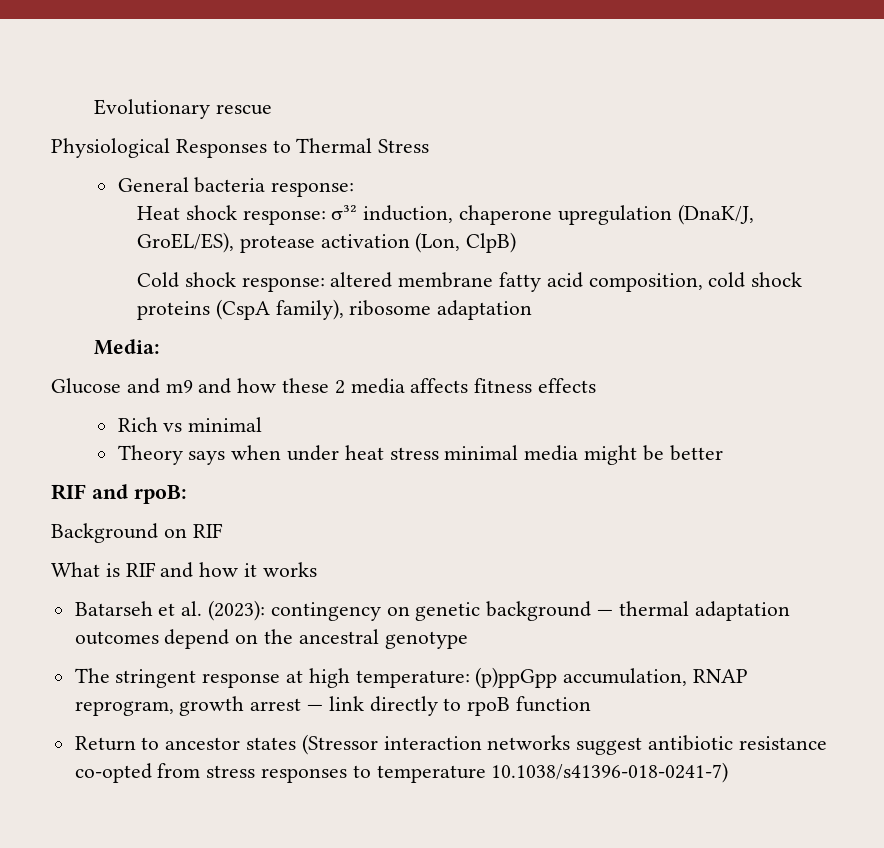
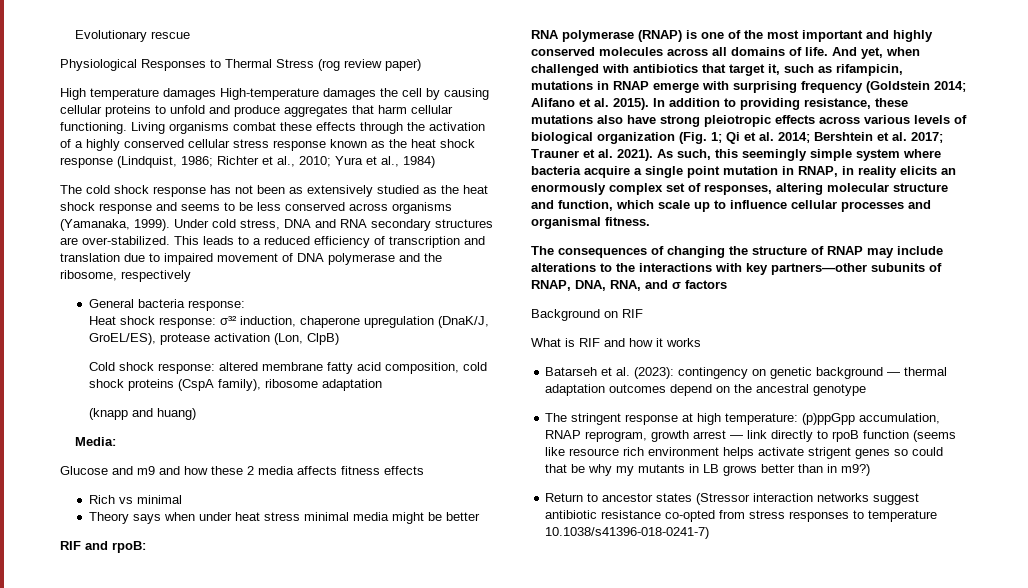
(430, 146) none -> [318,59,421,71] [60,88,489,100] [60,105,453,117] [60,122,485,134] [60,139,475,151] [60,156,435,168] [60,185,488,197] [60,202,452,214] [60,219,493,231] [60,236,485,248] [60,253,442,265] [60,270,191,282] (rog review paper) // High temperature damages High-temperature damages the cell by causing cellular proteins to unfold and produce aggregates that harm cellular functioning. Living organisms combat these effects through the activation of a highly conserved cellular stress response known as the heat shock response (Lindquist, 1986; Richter et al., 2010; Yura et al., 1984) // The cold shock response has not been as extensively studied as the heat shock response and seems to be less conserved across organisms (Yamanaka, 1999). Under cold stress, DNA and RNA secondary structures are over-stabilized. This leads to a reduced efficiency of transcription and translation due to impaired movement of DNA polymerase and the ribosome, respectively
(533, 310) none -> [89,408,197,420] // (knapp and huang)
(187, 494) none -> [531,30,933,42] [531,47,920,59] [531,64,903,76] [531,81,966,93] [531,98,908,110] [531,115,967,127] [531,132,943,144] [531,149,941,161] [531,166,956,178] [531,183,948,195] [531,200,931,212] [531,217,650,229] [531,246,943,258] [531,263,942,275] [531,280,727,291] // RNA polymerase (RNAP) is one of the most important and highly conserved molecules across all domains of life. And yet, when challenged with antibiotics that target it, such as rifampicin, mutations in RNAP emerge with surprising frequency (Goldstein 2014; Alifano et al. 2015). In addition to providing resistance, these mutations also have strong pleiotropic effects across various levels of biological organization (Fig. 1; Qi et al. 2014; Bershtein et al. 2017; Trauner et al. 2021). As such, this seemingly simple system where bacteria acquire a single point mutation in RNAP, in reality elicits an enormously complex set of responses, altering molecular structure and function, which scale up to influence cellular processes and organismal fitness. // The consequences of changing the structure of RNAP may include alterations to the interactions with key partners—other subunits of RNAP, DNA, RNA, and σ factors
(592, 704) none -> [913,430,957,442] [545,447,944,459] [545,464,871,476] (seems like resource rich environment helps activate strigent genes so could that be why my mutants in LB grows better than in m9?)

